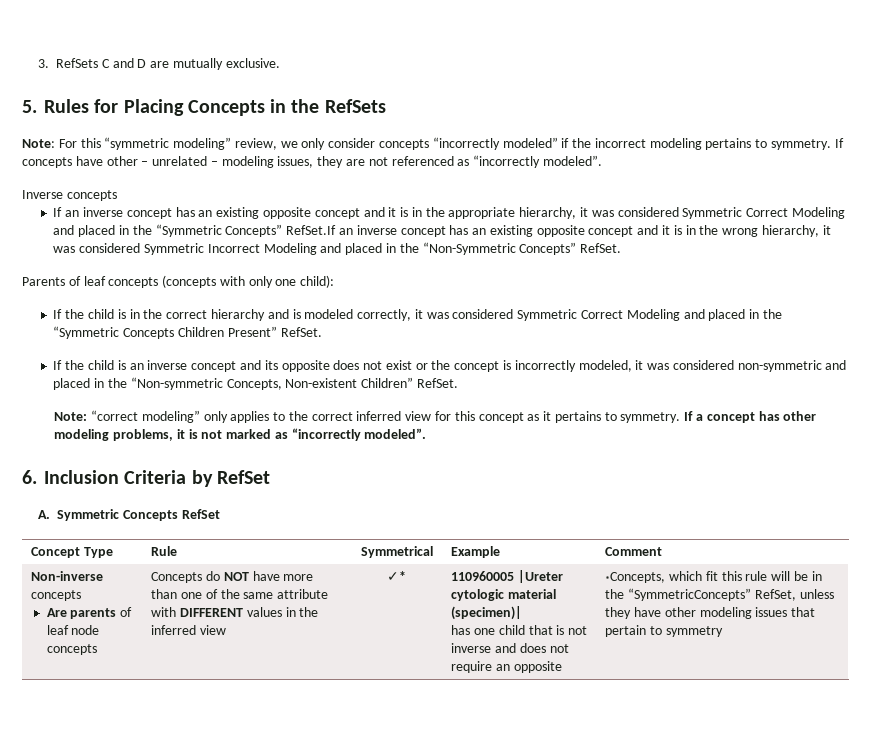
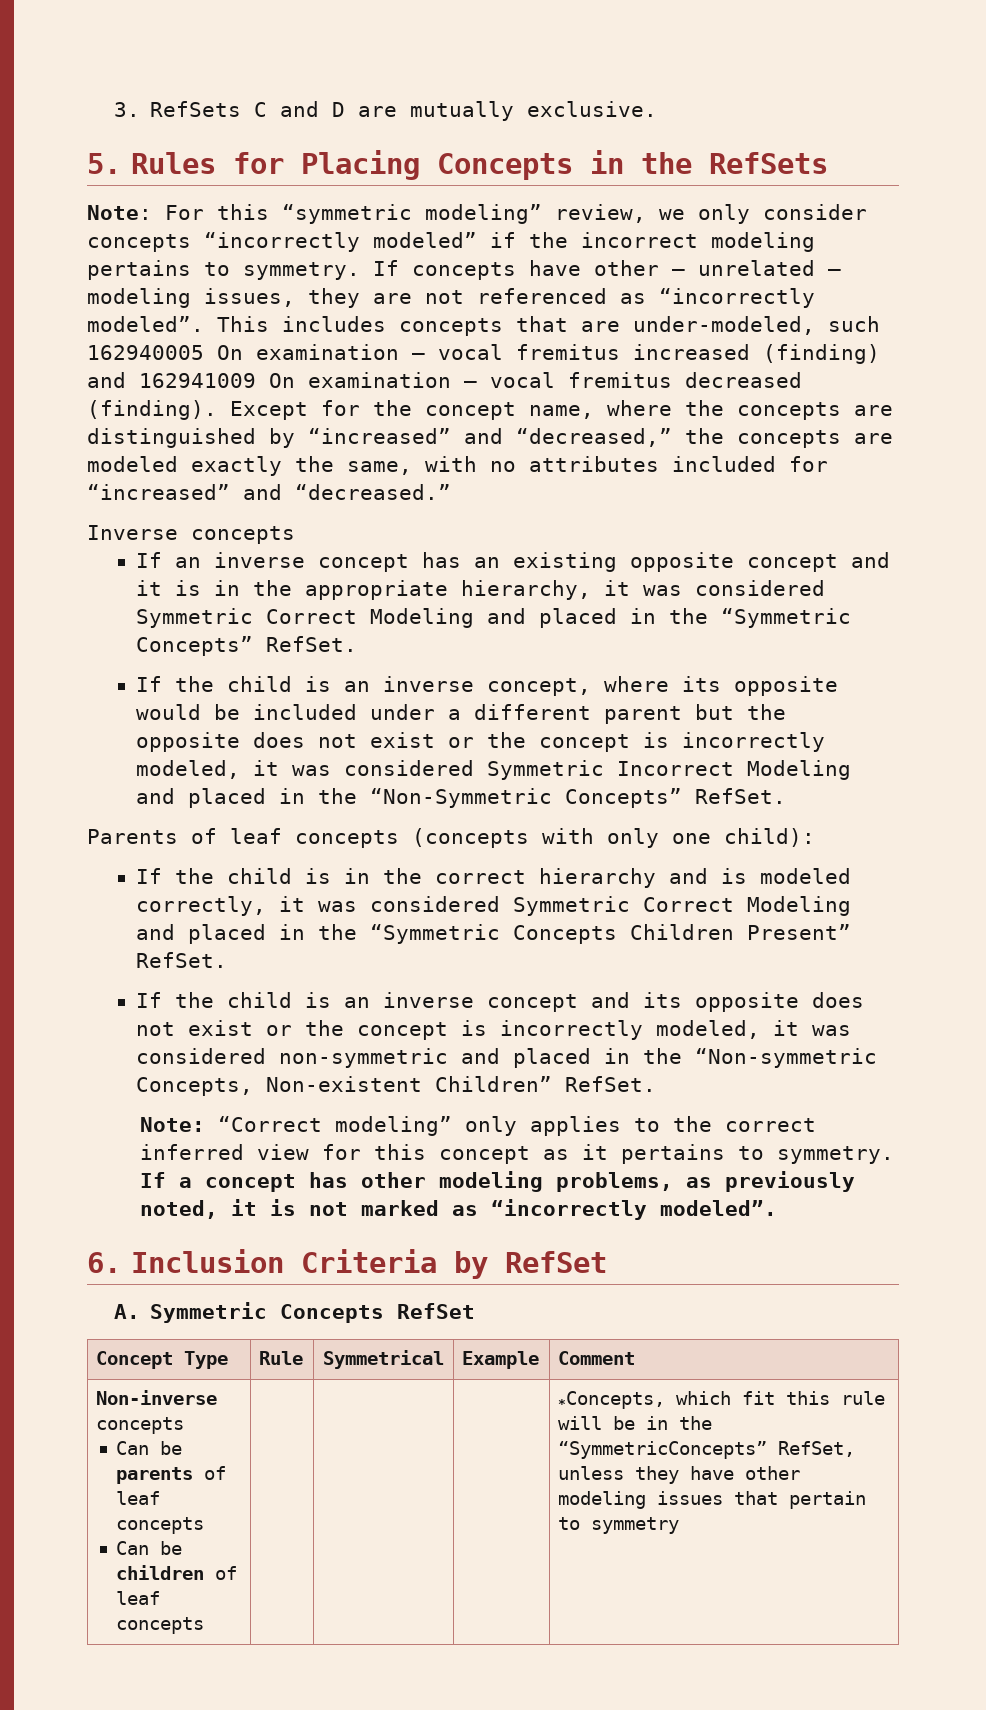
(602, 160) none -> [217,316,880,336] [87,344,880,364] [87,372,802,388] [87,400,893,420] [87,428,893,448] [87,456,828,476] [87,484,451,500] This includes concepts that are under-modeled, such 162940005 On examination – vocal fremitus increased (finding) and 162941009 On examination – vocal fremitus decreased (finding). Except for the concept name, where the concepts are distinguished by “increased” and “decreased,” the concepts are modeled exactly the same, with no attributes included for “increased” and “decreased.”
[286,225,819,237] RefSet.If an inverse concept has an existing opposite concept and it is in the wrong hierarchy, -> [266,636,358,652] [136,676,839,696] [136,704,787,724] [136,732,826,752] [136,760,241,779] RefSet. // If the child is an inverse concept, where its opposite would be included under a different parent but the opposite does not exist or the concept is incorrectly modeled,
[90,410,138,421] “correct -> [218,1116,323,1132] “Correct
(173, 435) none -> [686,1171,856,1192] [140,1200,219,1219] as previously noted,
[46,608,67,617] Are -> [116,1441,183,1455] Can be
[71,625,100,635] [46,644,97,655] [151,571,314,583] [151,589,329,599] [151,607,319,617] [151,625,227,635] [387,571,406,581] [451,570,564,583] [451,589,557,601] [451,606,523,620] [451,625,588,635] [451,643,569,653] [451,661,562,673] node concepts | Concepts do NOT have more than one of the same attribute with DIFFERENT values in the inferred view | ✓* | 110960005 |Ureter cytologic material (specimen)| // has one child that is not inverse and does not require an opposite -> [116,1517,205,1534] [116,1541,183,1555] [116,1565,238,1580] [116,1591,161,1605] [116,1617,205,1634] concepts // Can be children of leaf concepts | | |

